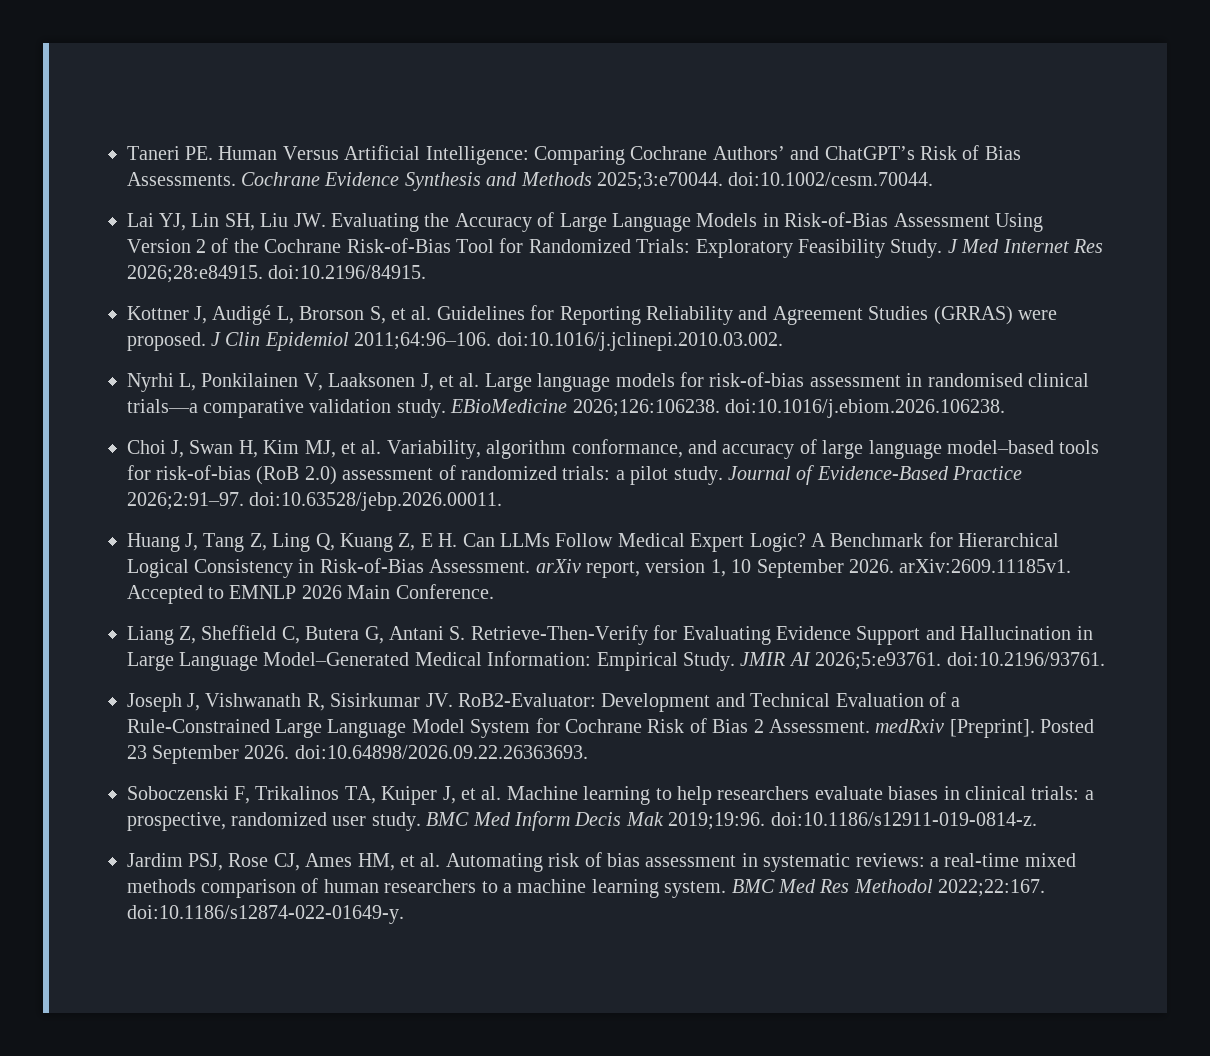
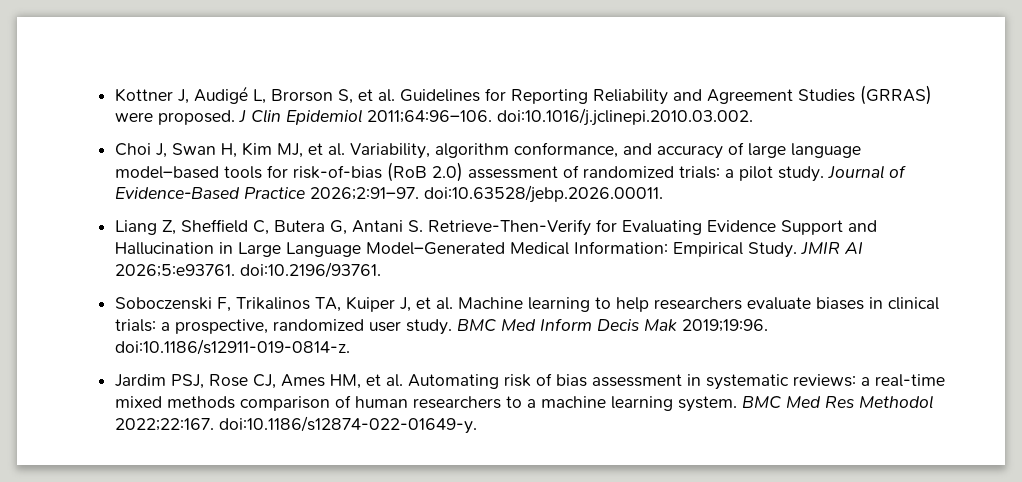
[126,145,1021,165] [126,172,934,191] [126,212,1044,232] [126,238,1104,258] [126,265,427,283] Taneri PE. Human Versus Artificial Intelligence: Comparing Cochrane Authors’ and ChatGPT’s Risk of Bias Assessments. Cochrane Evidence Synthesis and Methods 2025;3:e70044. doi:10.1002/cesm.70044. // Lai YJ, Lin SH, Liu JW. Evaluating the Accuracy of Large Language Models in Risk-of-Bias Assessment Using Version 2 of the Cochrane Risk-of-Bias Tool for Randomized Trials: Exploratory Feasibility Study. J Med Internet Res 2026;28:e84915. doi:10.2196/84915. // -> (114, 95) none
[126,372,1090,392] [126,399,1006,418] // Nyrhi L, Ponkilainen V, Laaksonen J, et al. Large language models for risk-of-bias assessment in randomised clinical trials—a comparative validation study. EBioMedicine 2026;126:106238. doi:10.1016/j.ebiom.2026.106238. -> (753, 117) none
[126,532,1060,552] [126,558,1072,578] [126,584,494,604] // Huang J, Tang Z, Ling Q, Kuang Z, E H. Can LLMs Follow Medical Expert Logic? A Benchmark for Hierarchical Logical Consistency in Risk-of-Bias Assessment. arXiv report, version 1, 10 September 2026. arXiv:2609.11185v1. Accepted to EMNLP 2026 Main Conference. -> (663, 194) none
[126,692,961,712] [126,718,1095,738] [126,745,588,764] // Joseph J, Vishwanath R, Sisirkumar JV. RoB2-Evaluator: Development and Technical Evaluation of a Rule-Constrained Large Language Model System for Cochrane Risk of Bias 2 Assessment. medRxiv [Preprint]. Posted 23 September 2026. doi:10.64898/2026.09.22.26363693. -> (381, 270) none

